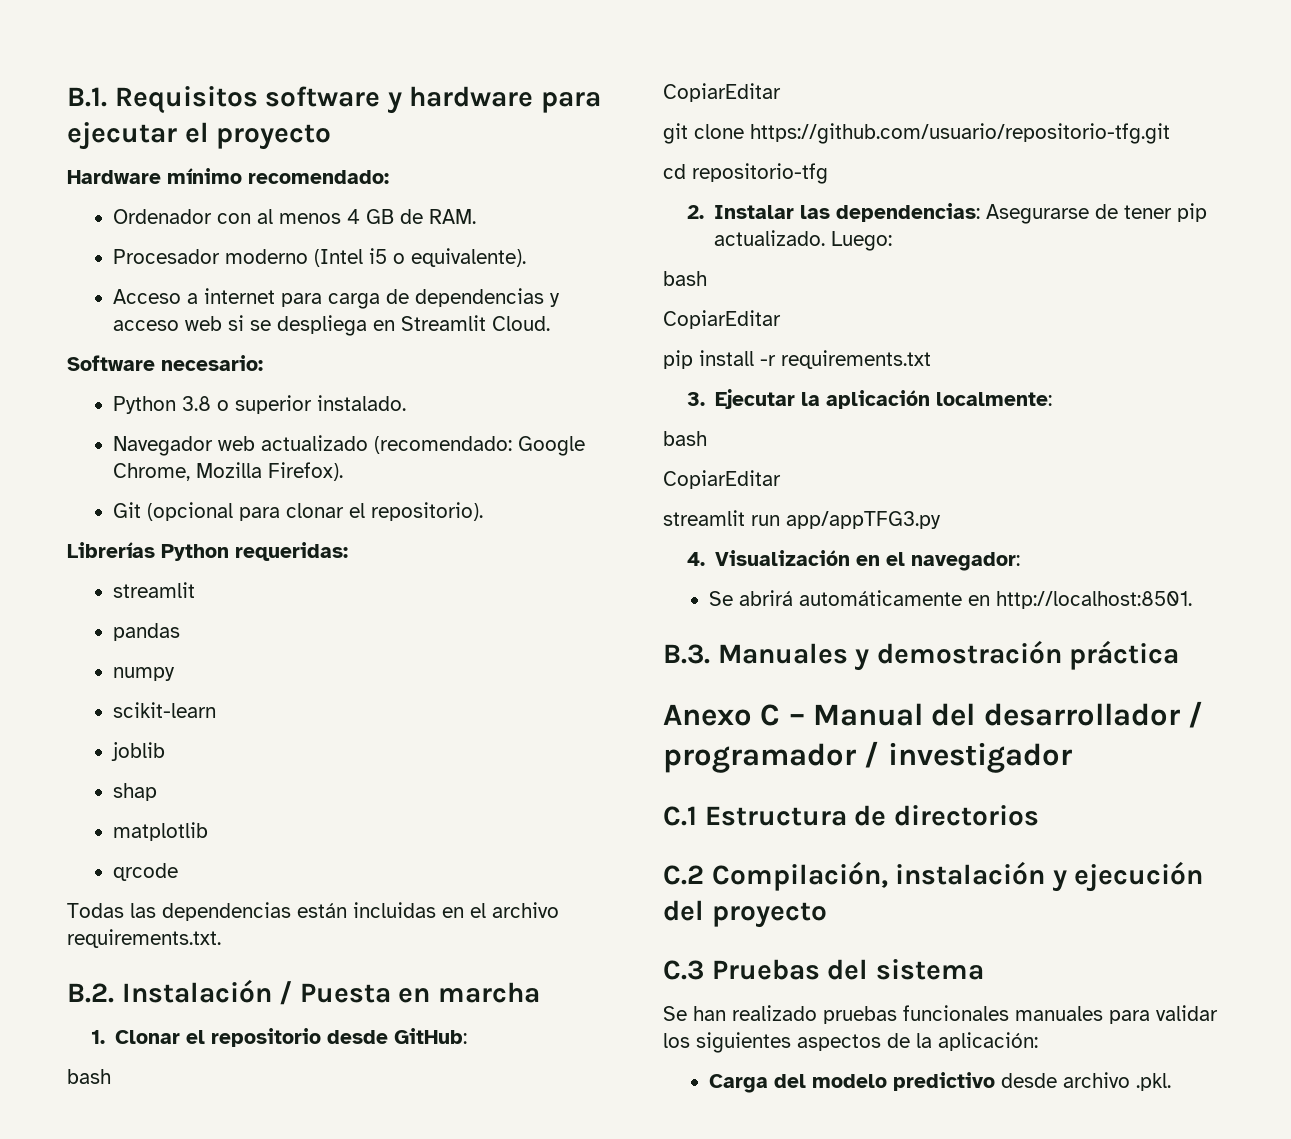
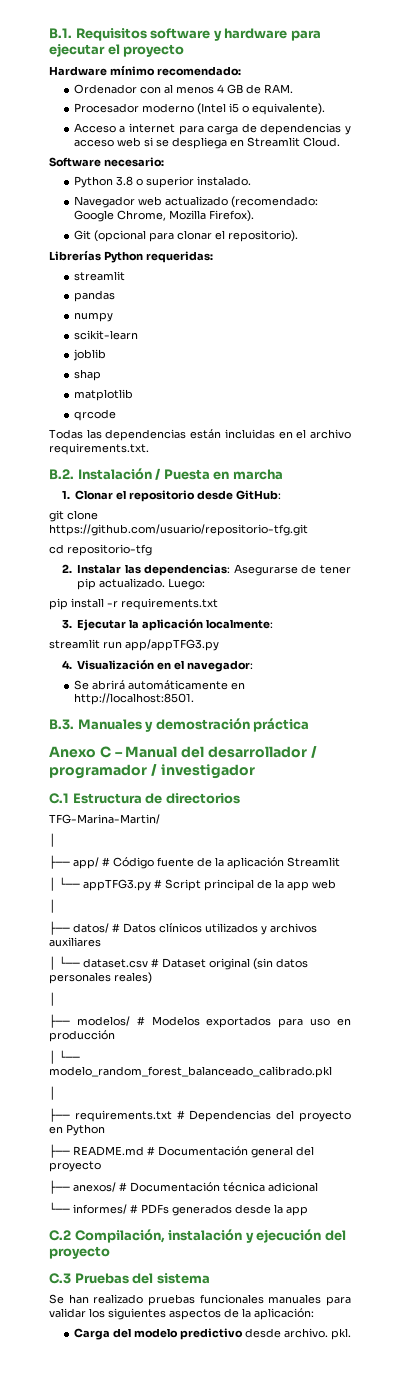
[67,1069,111,1084] [663,83,781,102] // bash // CopiarEditar -> (282, 495) none
[663,271,707,286] [663,310,781,329] // bash // CopiarEditar -> (206, 584) none
[663,431,707,446] [663,470,781,489] // bash // CopiarEditar -> (274, 624) none
(1039, 815) none -> [49,814,160,824] [49,833,56,847] [49,855,340,869] [49,877,336,891] [49,899,56,913] [49,921,317,935] [49,937,101,947] [49,956,308,970] [49,972,152,984] [49,992,56,1006] [49,1014,351,1028] [49,1030,115,1042] [49,1050,80,1064] [49,1066,332,1078] [49,1086,56,1100] [49,1108,351,1122] [49,1124,105,1136] [49,1144,314,1158] [49,1161,101,1172] [49,1180,318,1194] [49,1202,308,1216] // TFG-Marina-Martin/ // │ // ├── app/ # Código fuente de la aplicación Streamlit // │ └── appTFG3.py # Script principal de la app web // │ // ├── datos/ # Datos clínicos utilizados y archivos auxiliares // │ └── dataset.csv # Dataset original (sin datos personales reales) // │ // ├── modelos/ # Modelos exportados para uso en producción // │ └── modelo_random_forest_balanceado_calibrado.pkl // │ // ├── requirements.txt # Dependencias del proyecto en Python // ├── README.md # Documentación general del proyecto // ├── anexos/ # Documentación técnica adicional // └── informes/ # PDFs generados desde la app
[1063,1072,1172,1091] archivo .pkl. -> [283,1328,351,1340] archivo. pkl.

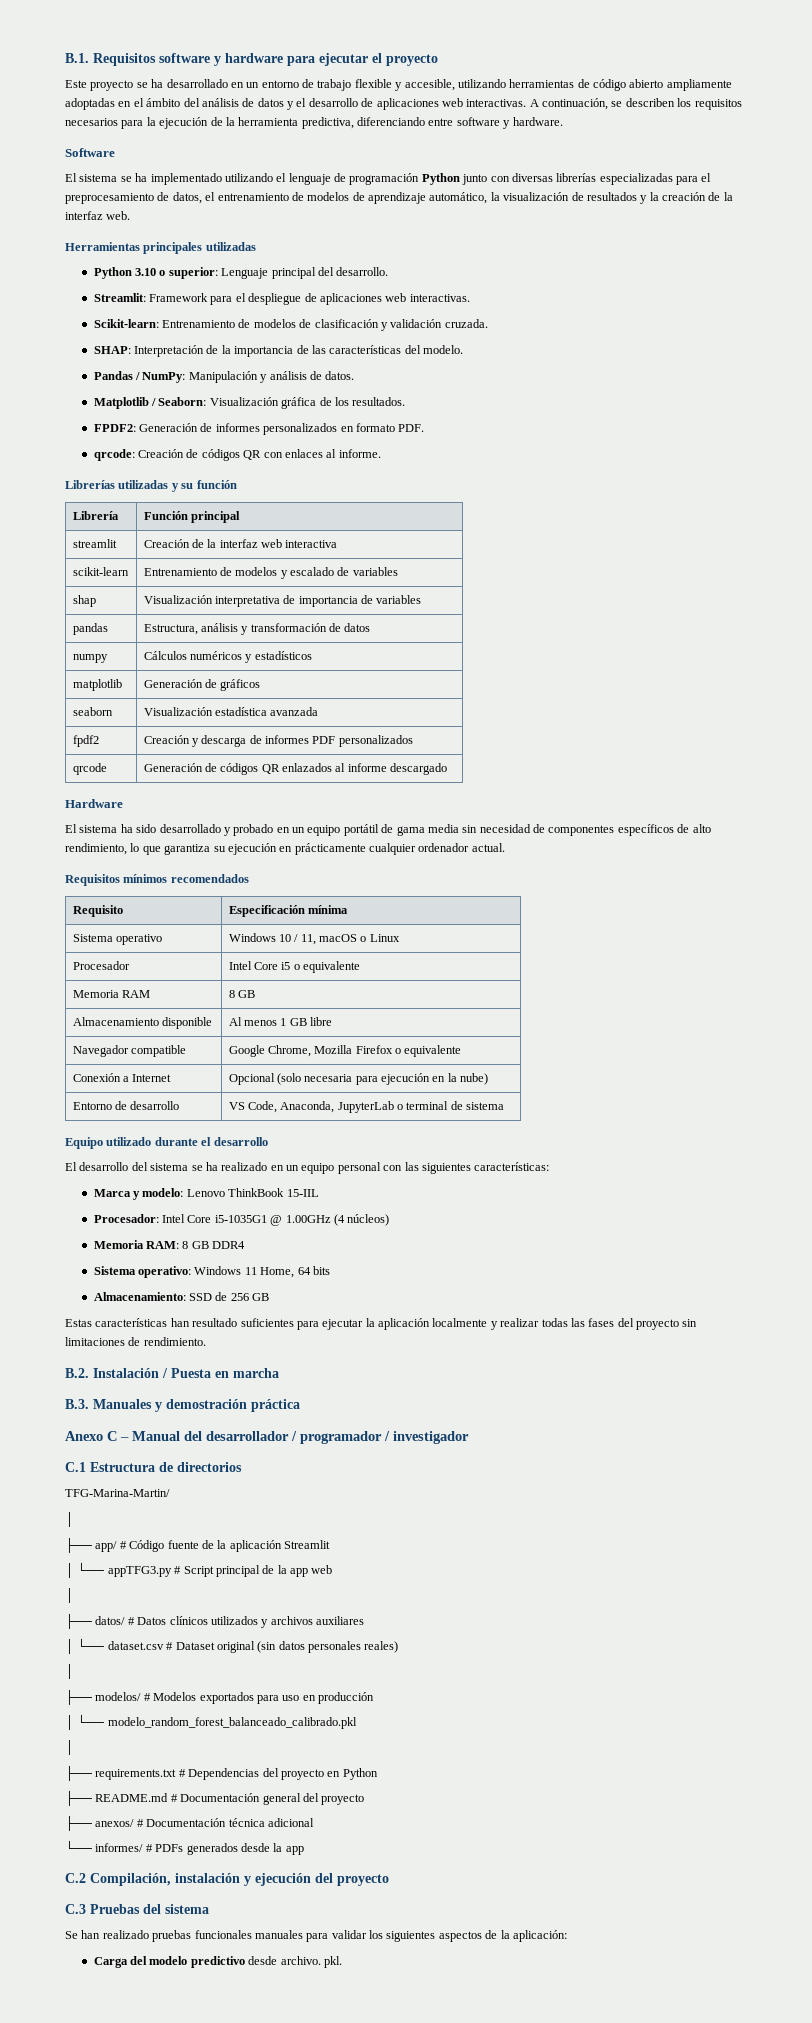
[49,65,241,76] [73,84,293,94] [73,103,325,115] [73,123,351,135] [73,137,340,149] [49,157,164,167] [73,176,251,188] [73,196,318,208] [73,210,254,222] [73,230,298,242] [49,250,213,263] [73,271,125,281] [73,290,115,302] [73,312,113,322] [73,330,138,340] [72,349,106,361] [73,369,101,381] [73,389,133,401] [73,409,116,421] [49,429,352,441] [49,443,149,455] Hardware mínimo recomendado: // Ordenador con al menos 4 GB de RAM. // Procesador moderno (Intel i5 o equivalente). // Acceso a internet para carga de dependencias y acceso web si se despliega en Streamlit Cloud. // Software necesario: // Python 3.8 o superior instalado. // Navegador web actualizado (recomendado: Google Chrome, Mozilla Firefox). // Git (opcional para clonar el repositorio). // Librerías Python requeridas: // streamlit // pandas // numpy // scikit-learn // joblib // shap // matplotlib // qrcode // Todas las dependencias están incluidas en el archivo requirements.txt. -> [65,79,732,91] [65,98,742,110] [65,117,563,129] [65,148,115,157] [65,173,712,185] [65,192,733,204] [65,211,131,220] [65,242,256,254] [93,267,389,279] [93,293,470,305] [93,319,488,331] [93,345,464,357] [93,371,355,383] [93,397,406,409] [93,423,425,435] [93,449,381,461] [65,480,237,492] [72,511,119,520] [143,511,240,523] [72,539,117,548] [143,539,338,548] [72,567,129,576] [143,567,398,579] [72,595,96,607] [143,595,422,607] [72,623,108,635] [143,623,371,635] [72,654,108,663] [143,651,312,663] [72,679,122,691] [143,679,261,691] [72,707,113,716] [143,707,319,716] [72,735,99,747] [143,735,413,747] [72,763,107,775] [143,763,448,775] [65,799,123,808] [65,824,711,836] [65,843,505,855] [65,874,249,886] [72,905,123,917] [228,905,348,917] [72,934,162,945] [228,933,400,945] [72,961,130,970] [228,961,361,973] [72,990,150,998] [228,990,255,998] [72,1017,212,1029] [228,1017,333,1026] [72,1045,186,1057] [228,1045,462,1057] [72,1073,172,1082] [228,1073,489,1085] [72,1101,180,1110] [228,1101,505,1113] [65,1137,268,1149] [65,1162,550,1174] [93,1188,319,1200] [93,1214,390,1226] [93,1240,246,1249] [93,1266,330,1278] [93,1292,270,1301] [65,1318,698,1330] [65,1337,206,1346] Este proyecto se ha desarrollado en un entorno de trabajo flexible y accesible, utilizando herramientas de código abierto ampliamente adoptadas en el ámbito del análisis de datos y el desarrollo de aplicaciones web interactivas. A continuación, se describen los requisitos necesarios para la ejecución de la herramienta predictiva, diferenciando entre software y hardware. // Software // El sistema se ha implementado utilizando el lenguaje de programación Python junto con diversas librerías especializadas para el preprocesamiento de datos, el entrenamiento de modelos de aprendizaje automático, la visualización de resultados y la creación de la interfaz web. // Herramientas principales utilizadas // Python 3.10 o superior: Lenguaje principal del desarrollo. // Streamlit: Framework para el despliegue de aplicaciones web interactivas. // Scikit-learn: Entrenamiento de modelos de clasificación y validación cruzada. // SHAP: Interpretación de la importancia de las características del modelo. // Pandas / NumPy: Manipulación y análisis de datos. // Matplotlib / Seaborn: Visualización gráfica de los resultados. // FPDF2: Generación de informes personalizados en formato PDF. // qrcode: Creación de códigos QR con enlaces al informe. // Librerías utilizadas y su función // Librería | Función principal // streamlit | Creación de la interfaz web interactiva // scikit-learn | Entrenamiento de modelos y escalado de variables // shap | Visualización interpretativa de importancia de variables // pandas | Estructura, análisis y transformación de datos // numpy | Cálculos numéricos y estadísticos // matplotlib | Generación de gráficos // seaborn | Visualización estadística avanzada // fpdf2 | Creación y descarga de informes PDF personalizados // qrcode | Generación de códigos QR enlazados al informe descargado // Hardware // El sistema ha sido desarrollado y probado en un equipo portátil de gama media sin necesidad de componentes específicos de alto rendimiento, lo que garantiza su ejecución en prácticamente cualquier ordenador actual. // Requisitos mínimos recomendados // Requisito | Especificación mínima // Sistema operativo | Windows 10 / 11, macOS o Linux // Procesador | Intel Core i5 o equivalente // Memoria RAM | 8 GB // Almacenamiento disponible | Al menos 1 GB libre // Navegador compatible | Google Chrome, Mozilla Firefox o equivalente // Conexión a Internet | Opcional (solo necesaria para ejecución en la nube) // Entorno de desarrollo | VS Code, Anaconda, JupyterLab o terminal de sistema // Equipo utilizado durante el desarrollo // El desarrollo del sistema se ha realizado en un equipo personal con las siguientes características: // Marca y modelo: Lenovo ThinkBook 15-IIL // Procesador: Intel Core i5-1035G1 @ 1.00GHz (4 núcleos) // Memoria RAM: 8 GB DDR4 // Sistema operativo: Windows 11 Home, 64 bits // Almacenamiento: SSD de 256 GB // Estas características han resultado suficientes para ejecutar la aplicación localmente y realizar todas las fases del proyecto sin limitaciones de rendimiento.
[61,490,282,502] [49,510,98,522] [49,524,308,536] [49,544,152,556] [61,564,351,576] [77,578,206,590] [49,598,218,610] [61,618,274,631] [49,639,219,651] [61,659,254,672] [73,680,245,690] [73,693,194,705] // 1. Clonar el repositorio desde GitHub: // git clone https://github.com/usuario/repositorio-tfg.git // cd repositorio-tfg // 2. Instalar las dependencias: Asegurarse de tener pip actualizado. Luego: // pip install -r requirements.txt // 3. Ejecutar la aplicación localmente: // streamlit run app/appTFG3.py // 4. Visualización en el navegador: // Se abrirá automáticamente en http://localhost:8501. -> (279, 1373) none

